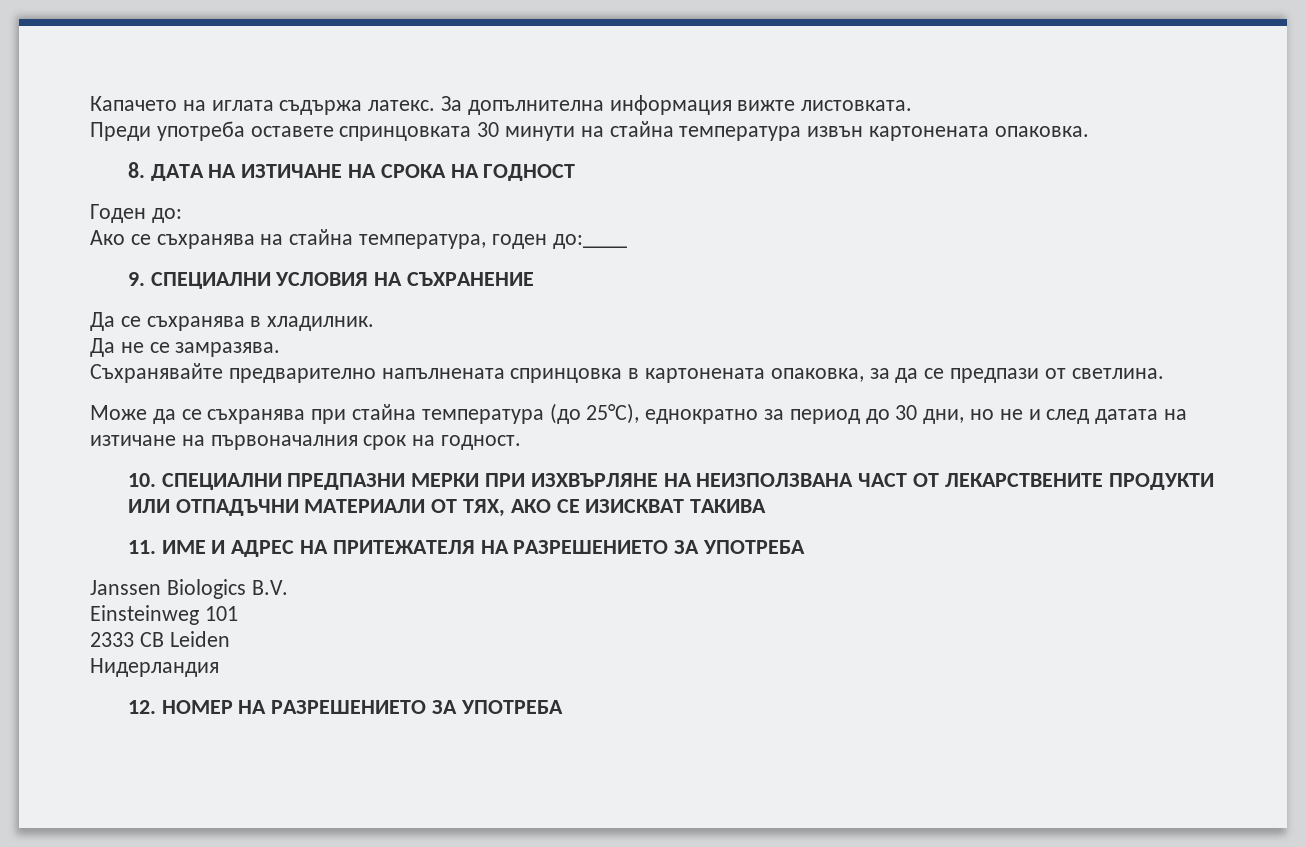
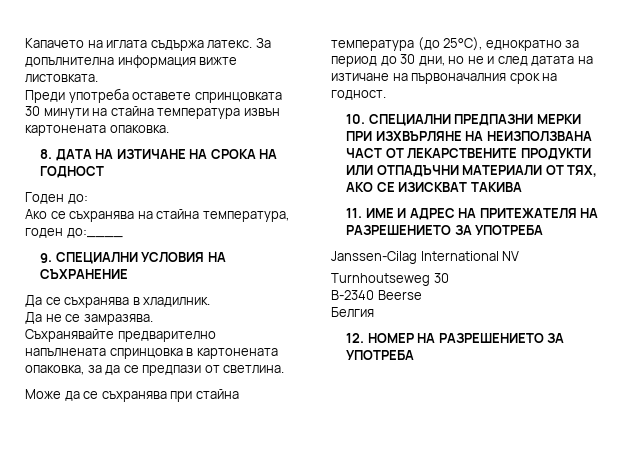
[90,579,288,599] [90,605,238,625] [90,631,230,647] [90,658,219,677] Janssen Biologics B.V. // Einsteinweg 101 // 2333 CB Leiden // Нидерландия -> [331,251,520,264] [331,273,449,286] [331,290,422,300] [331,307,374,318] Janssen-Cilag International NV // Turnhoutseweg 30 // B-2340 Beerse // Белгия

